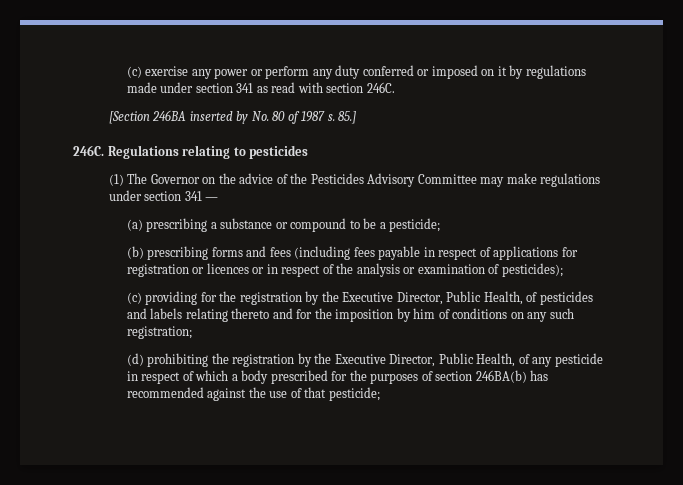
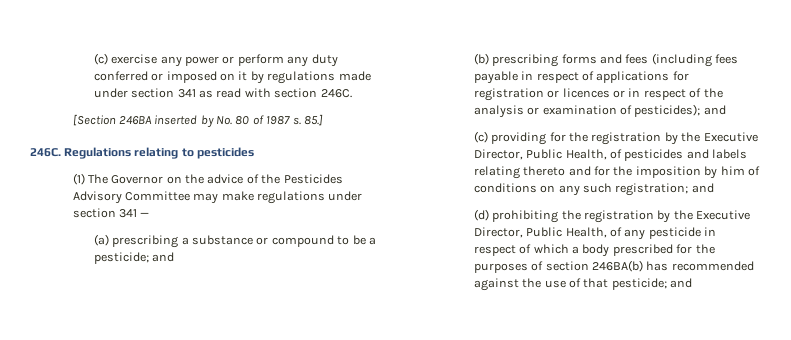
(441, 225) none -> [152,252,175,262] and
(563, 270) none -> [703,105,726,115] and
(192, 332) none -> [691,183,714,193] and
(380, 394) none -> [670,278,693,288] and

